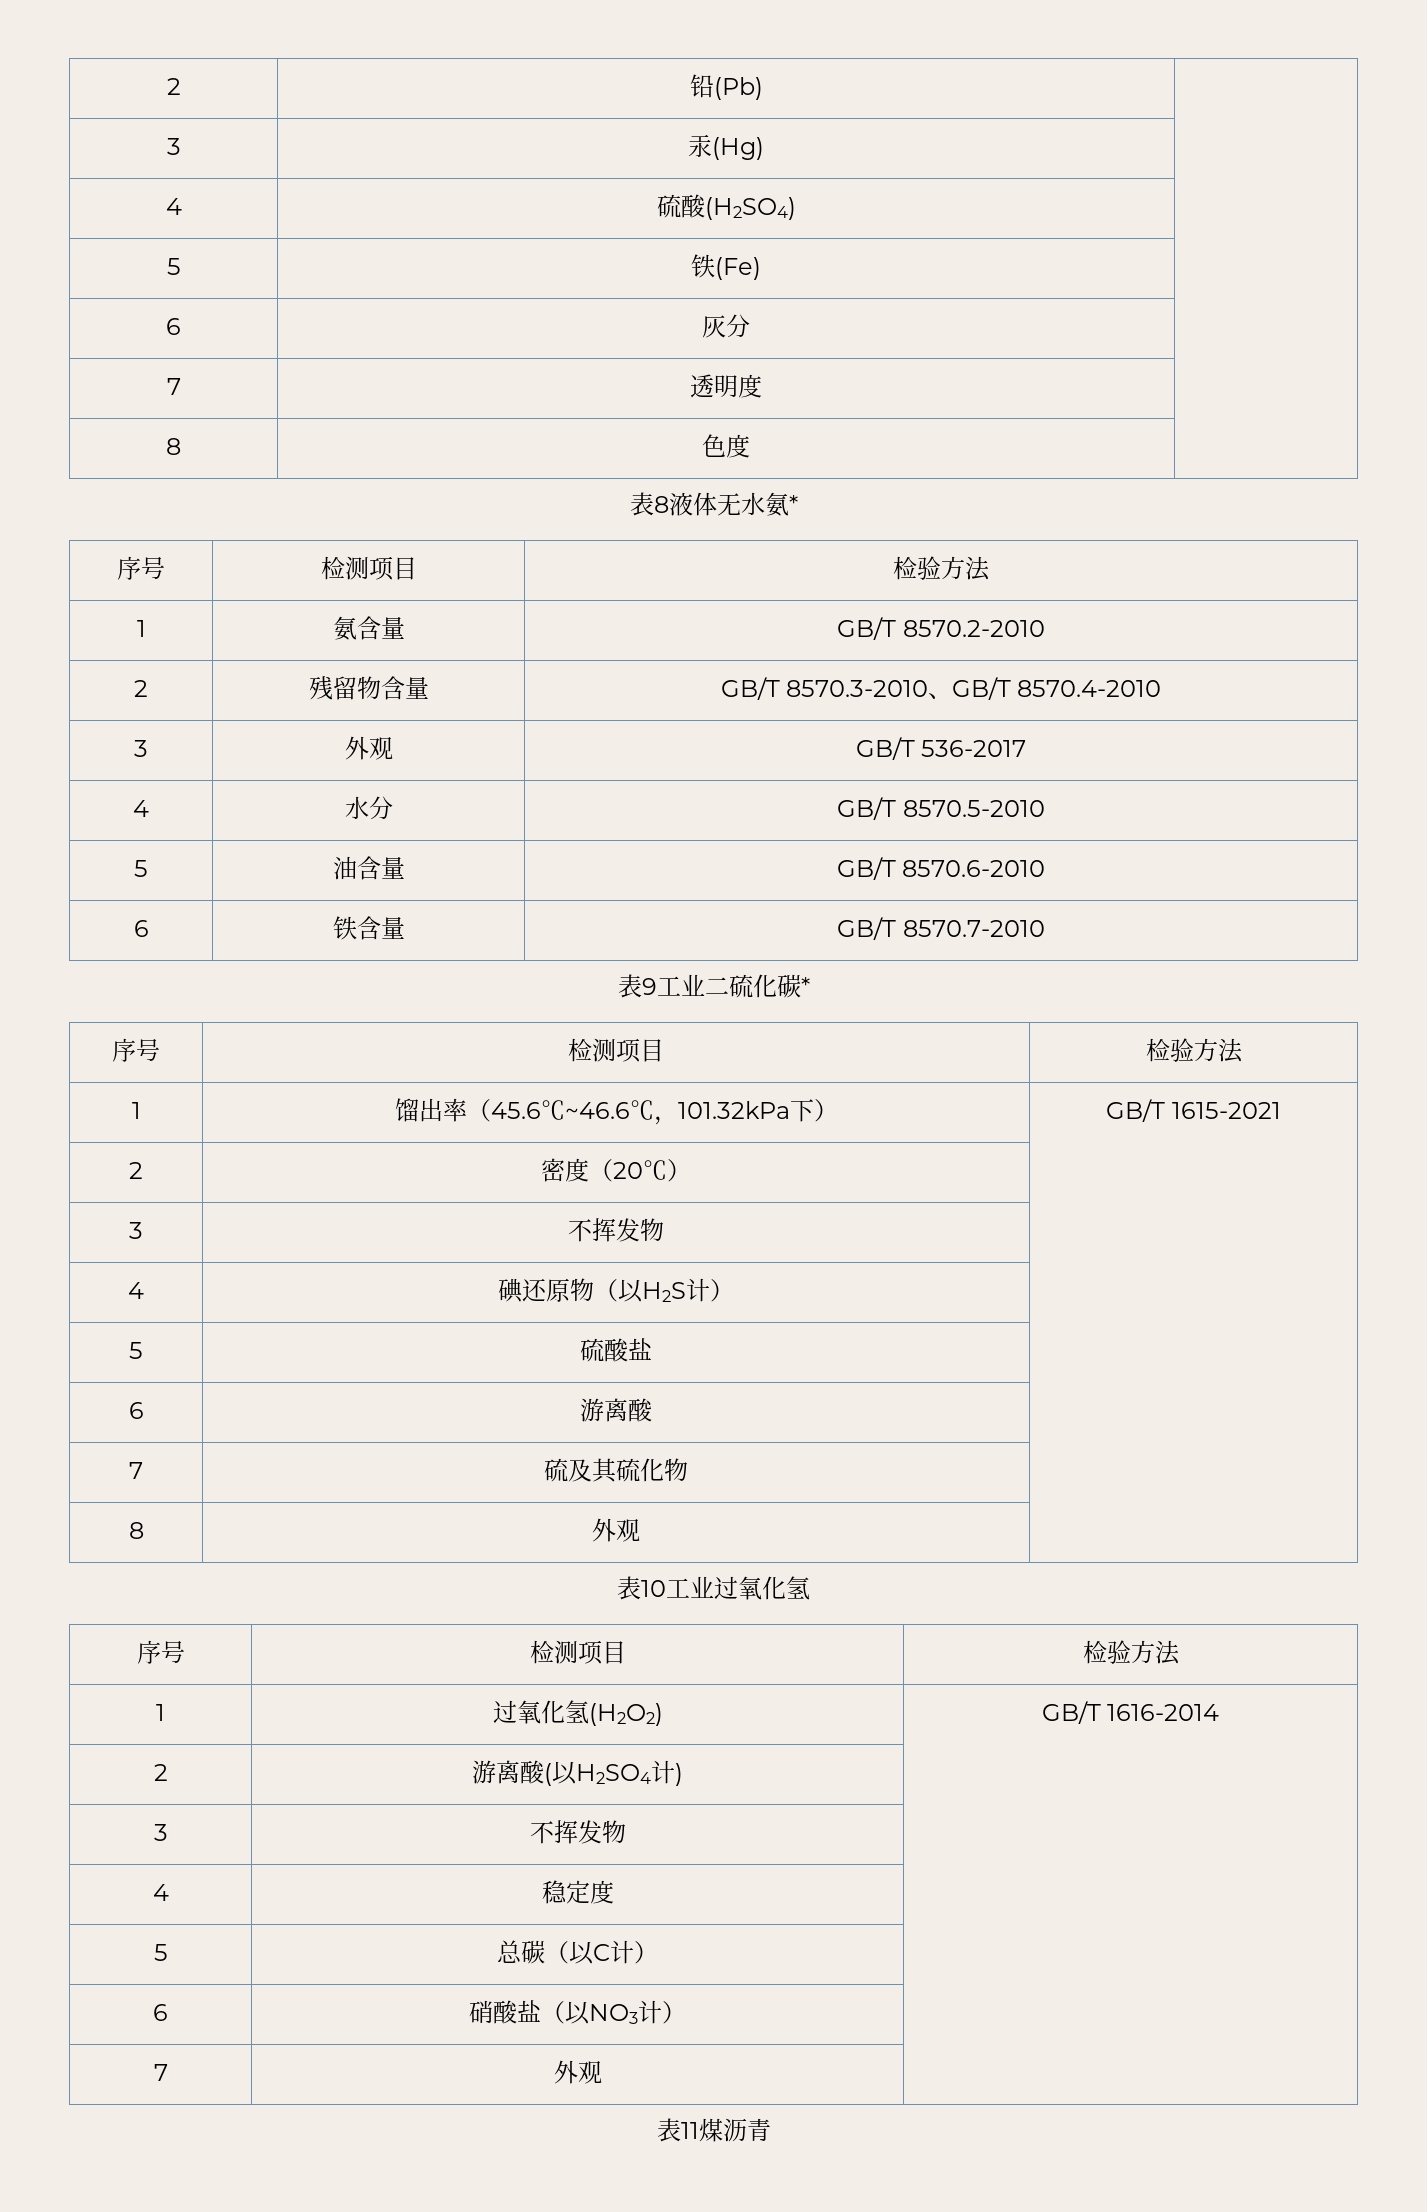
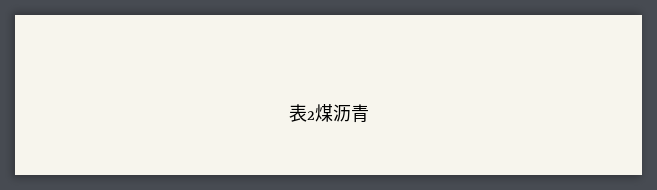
[166,78,181,95] [689,74,763,100] [166,138,181,155] [688,134,764,160] [165,198,182,215] [656,194,796,220] [166,258,181,275] [691,254,761,280] [166,318,181,335] [702,314,750,338] [166,378,181,395] [690,374,762,398] [166,438,181,455] [702,434,750,458] [629,492,798,516] [117,556,165,580] [320,556,417,581] [893,556,990,581] [136,620,146,637] [332,616,405,640] [837,617,1045,640] [134,680,148,697] [308,676,429,700] [720,677,1162,700] [134,740,148,757] [344,736,393,760] [855,737,1027,760] [133,800,149,817] [344,796,393,820] [837,797,1045,820] [134,860,148,877] [332,856,405,880] [836,857,1046,880] [133,920,149,937] [332,916,405,940] [837,917,1045,940] [617,974,810,998] [112,1038,160,1062] [568,1038,664,1063] [1145,1038,1243,1063] [131,1102,141,1119] [394,1098,838,1125] [1106,1099,1281,1122] [129,1162,143,1179] [541,1158,691,1182] [129,1222,143,1239] [568,1218,664,1242] [128,1282,144,1299] [498,1278,734,1303] [129,1342,143,1359] [580,1338,652,1362] [128,1402,144,1419] [580,1398,652,1422] [129,1462,143,1479] [544,1458,688,1483] [128,1522,144,1539] [592,1518,640,1542] [617,1576,810,1600] [136,1640,185,1664] [529,1640,626,1665] [1082,1640,1180,1665] [156,1704,165,1721] [492,1700,663,1726] [1041,1701,1220,1724] [153,1764,168,1781] [472,1760,683,1786] [153,1824,168,1841] [529,1820,626,1844] [152,1884,169,1901] [541,1880,614,1904] [153,1944,168,1961] [497,1940,658,1965] [153,2004,168,2021] [469,2000,686,2025] [153,2064,168,2081] [553,2060,602,2084] [656,2118,699,2142] 2 | 铅(Pb) | // 3 | 汞(Hg) | // 4 | 硫酸(H2SO4) | // 5 | 铁(Fe) | // 6 | 灰分 | // 7 | 透明度 | // 8 | 色度 | // 表8液体无水氨* // 序号 | 检测项目 | 检验方法 // 1 | 氨含量 | GB/T 8570.2-2010 // 2 | 残留物含量 | GB/T 8570.3-2010、GB/T 8570.4-2010 // 3 | 外观 | GB/T 536-2017 // 4 | 水分 | GB/T 8570.5-2010 // 5 | 油含量 | GB/T 8570.6-2010 // 6 | 铁含量 | GB/T 8570.7-2010 // 表9工业二硫化碳* // 序号 | 检测项目 | 检验方法 // 1 | 馏出率（45.6℃~46.6℃，101.32kPa下） | GB/T 1615-2021 // 2 | 密度（20℃） | // 3 | 不挥发物 | // 4 | 碘还原物（以H2S计） | // 5 | 硫酸盐 | // 6 | 游离酸 | // 7 | 硫及其硫化物 | // 8 | 外观 | // 表10工业过氧化氢 // 序号 | 检测项目 | 检验方法 // 1 | 过氧化氢(H2O2) | GB/T 1616-2014 // 2 | 游离酸(以H2SO4计) | // 3 | 不挥发物 | // 4 | 稳定度 | // 5 | 总碳（以C计） | // 6 | 硝酸盐（以NO3计） | // 7 | 外观 | // 表11 -> [288,104,315,122] 表2

